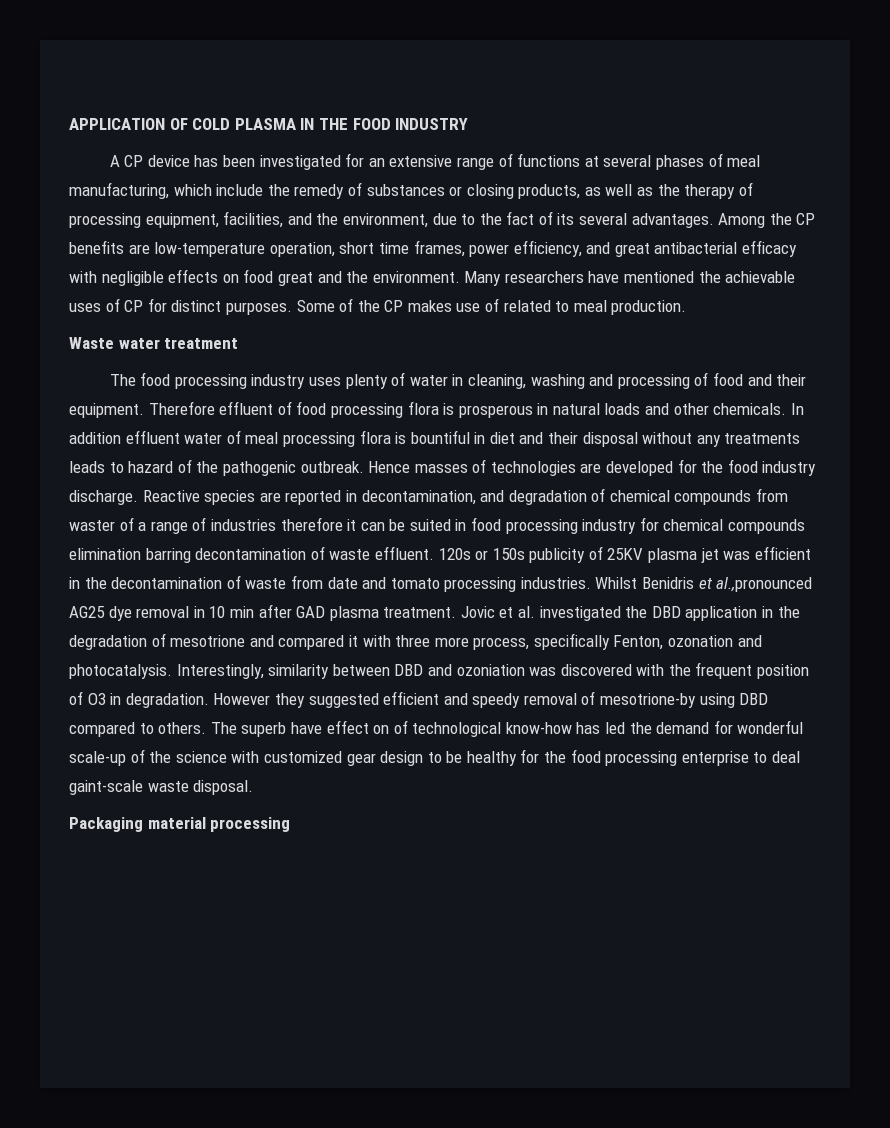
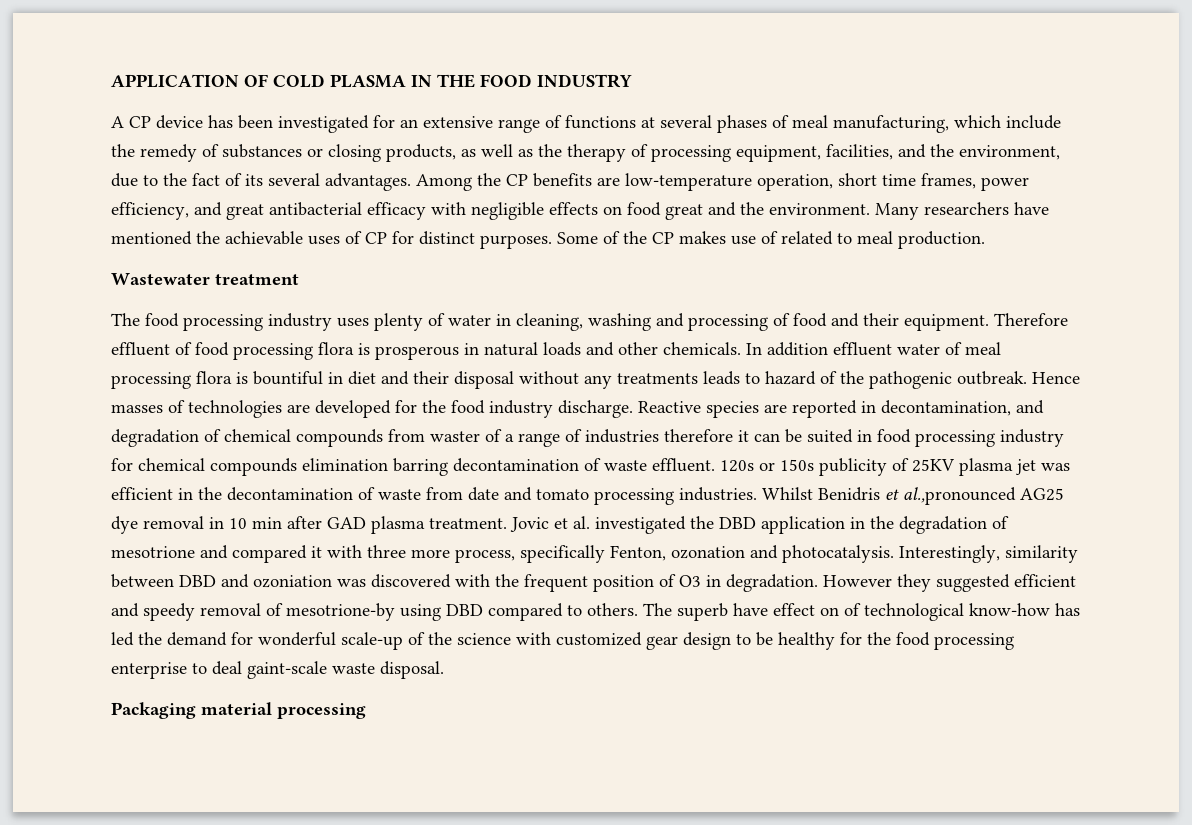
[69,337,160,349] Waste water -> [111,273,210,285] Wastewater

